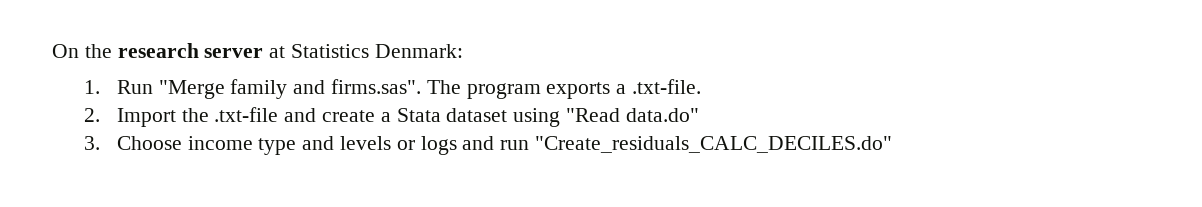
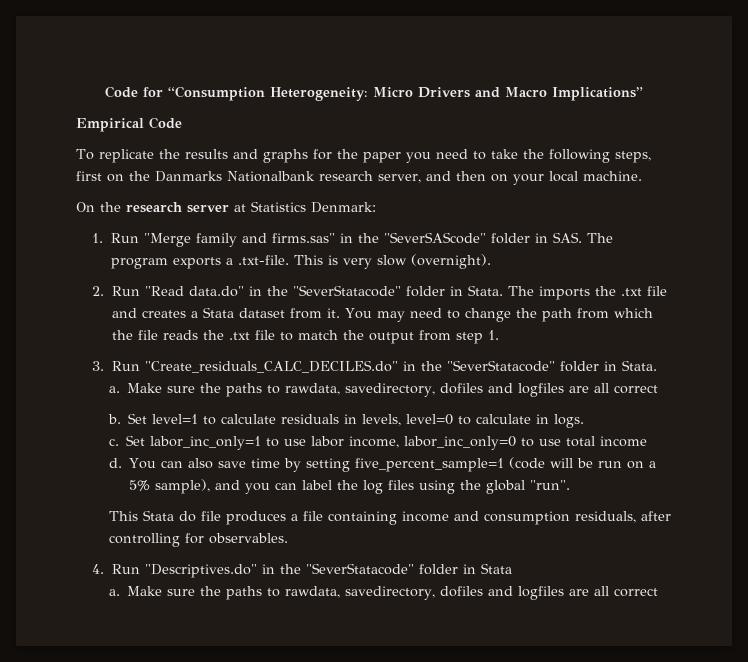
(52, 51) none -> [105,86,643,101] [76,117,182,132] [76,149,651,163] [76,171,642,185] Code for “Consumption Heterogeneity: Micro Drivers and Macro Implications” // Empirical Code // To replicate the results and graphs for the paper you need to take the following steps, first on the Danmarks Nationalbank research server, and then on your local machine. //
[330,79,421,94] firms.sas". -> [271,232,582,244] firms.sas" in the "SeverSAScode" folder in SAS.
[84,107,699,127] [84,136,892,155] // 2. Import the .txt-file and create a Stata dataset using "Read data.do" // 3. Choose income type and levels or logs and run "Create_residuals_CALC_DECILES.do" -> [293,254,491,269] [92,285,667,300] [111,307,653,322] [111,330,499,344] [92,360,657,373] [108,383,658,397] [107,413,584,428] [108,435,647,450] [108,457,656,472] [128,479,570,494] [108,510,671,525] [108,533,288,547] [92,563,512,578] [108,586,658,600] This is very slow (overnight). // 2. Run "Read data.do" in the "SeverStatacode" folder in Stata. The imports the .txt file and creates a Stata dataset from it. You may need to change the path from which the file reads the .txt file to match the output from step 1. // 3. Run "Create_residuals_CALC_DECILES.do" in the "SeverStatacode" folder in Stata. // a. Make sure the paths to rawdata, savedirectory, dofiles and logfiles are all correct // b. Set level=1 to calculate residuals in levels, level=0 to calculate in logs. // c. Set labor_inc_only=1 to use labor income, labor_inc_only=0 to use total income // d. You can also save time by setting five_percent_sample=1 (code will be run on a 5% sample), and you can label the log files using the global "run". // This Stata do file produces a file containing income and consumption residuals, after controlling for observables. // 4. Run "Descriptives.do" in the "SeverStatacode" folder in Stata // a. Make sure the paths to rawdata, savedirectory, dofiles and logfiles are all correct

